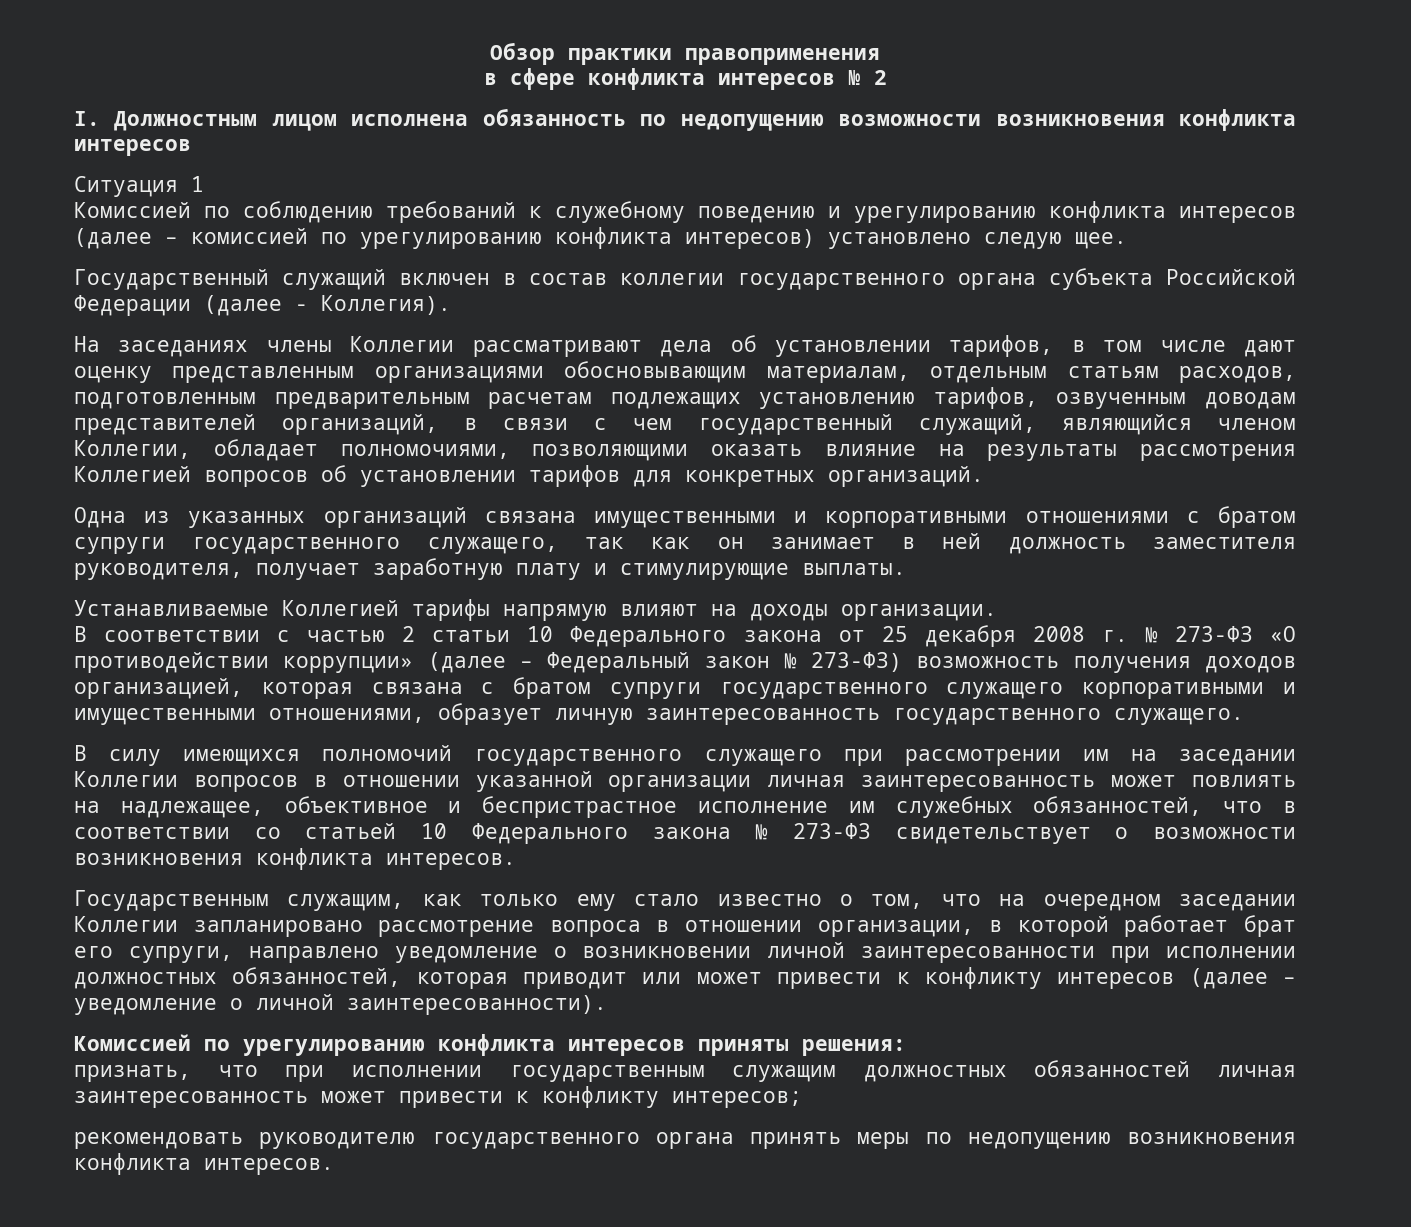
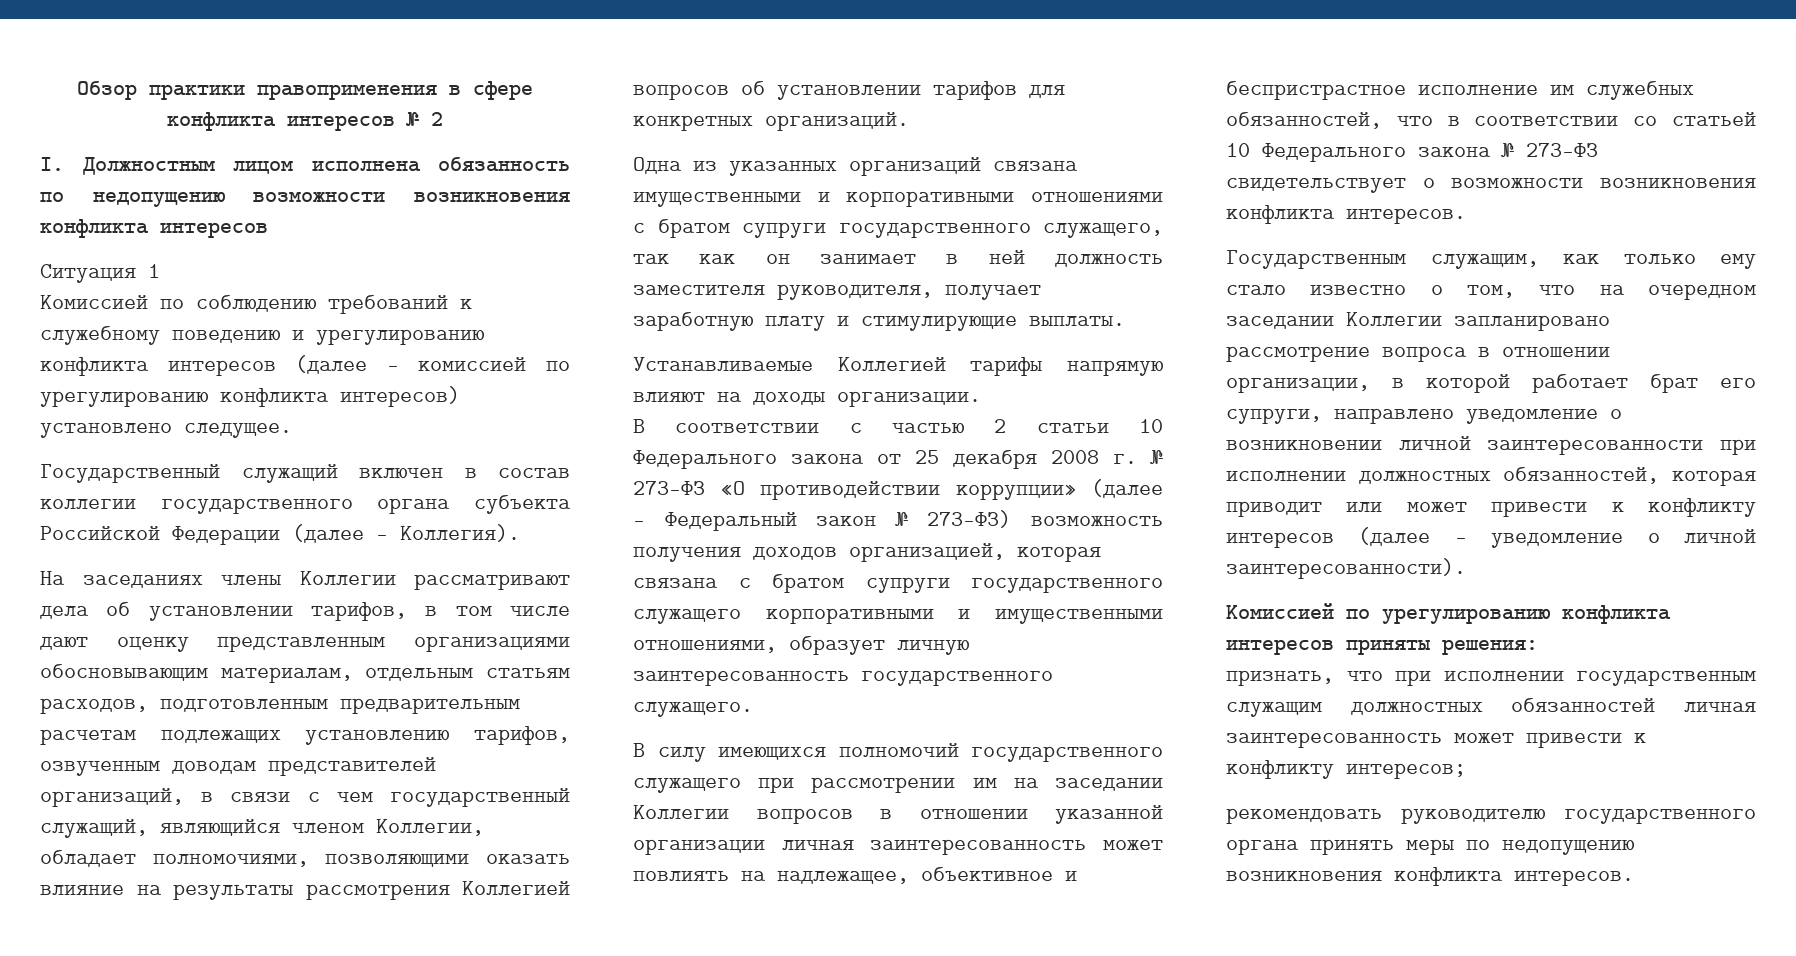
(880, 56) // -> (437, 92) none
[984,232,1127,249] следую щее. -> [184,423,292,438] следущее.

